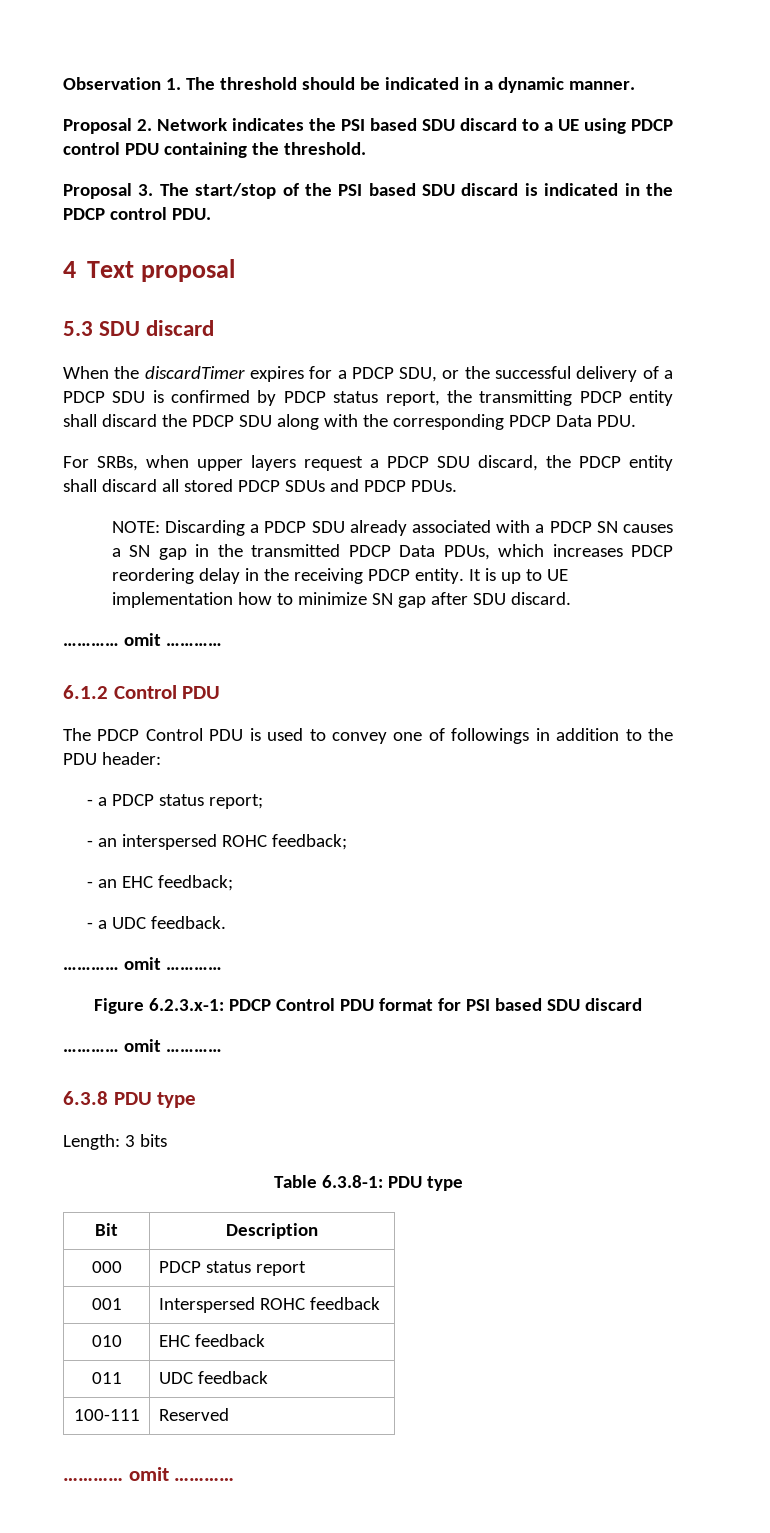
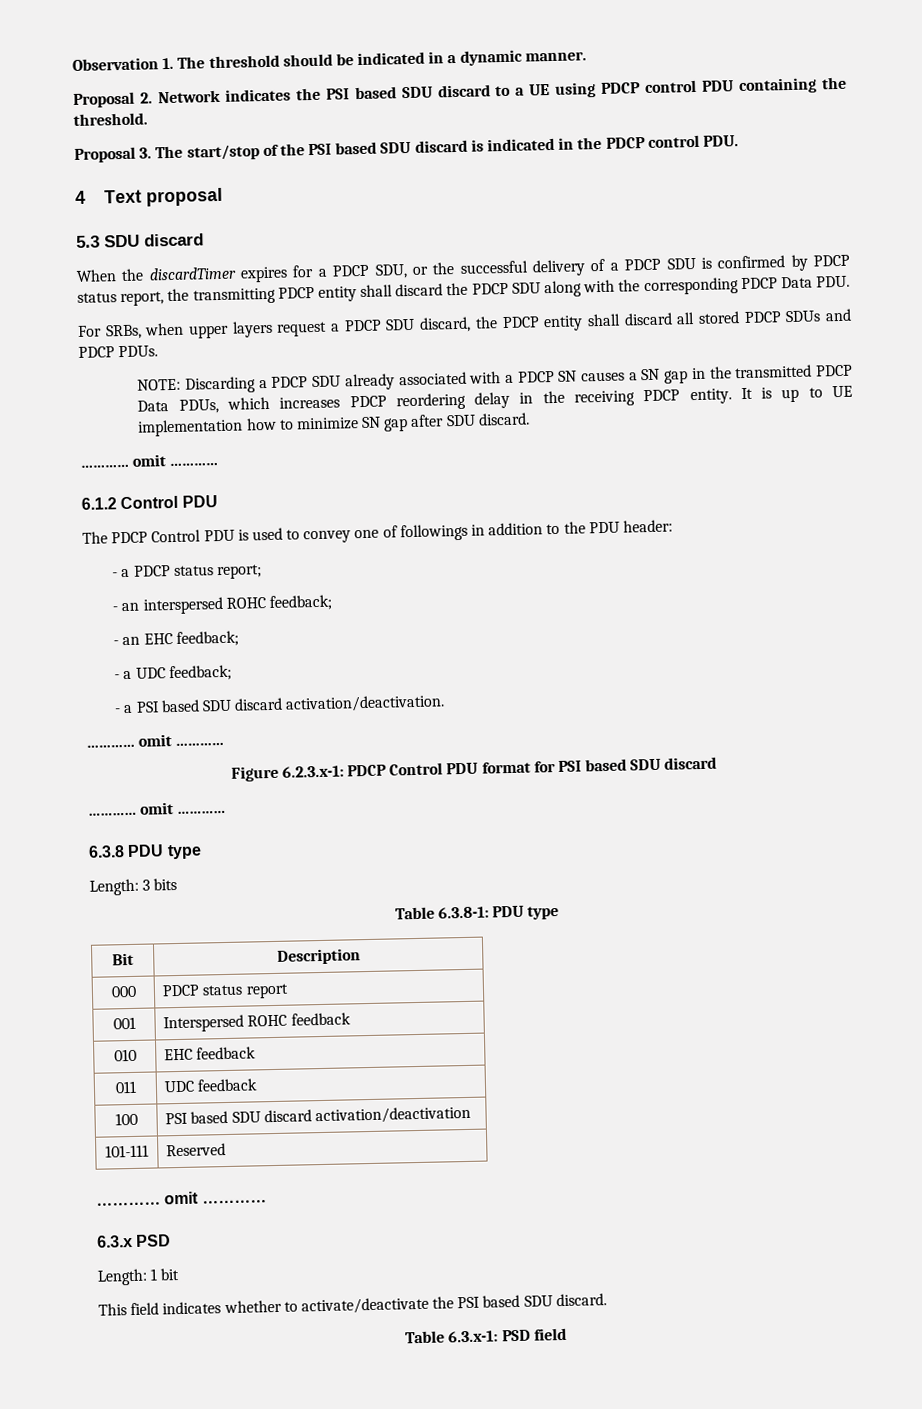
[151,916,227,929] feedback. -> [168,664,232,682] [115,694,446,714] feedback; // - a PSI based SDU discard activation/deactivation.
[73,1409,140,1421] [158,1408,229,1421] [63,1467,235,1481] 100-111 | Reserved // ………… omit ………… -> [114,1112,138,1126] [165,1105,471,1125] [105,1144,149,1158] [166,1143,227,1157] [96,1191,267,1206] [97,1234,172,1248] [97,1268,180,1286] [98,1293,607,1316] [405,1327,567,1344] 100 | PSI based SDU discard activation/deactivation // 101-111 | Reserved // ………… omit ………… // 6.3.x PSD // Length: 1 bit // This field indicates whether to activate/deactivate the PSI based SDU discard. // Table 6.3.x-1: PSD field

